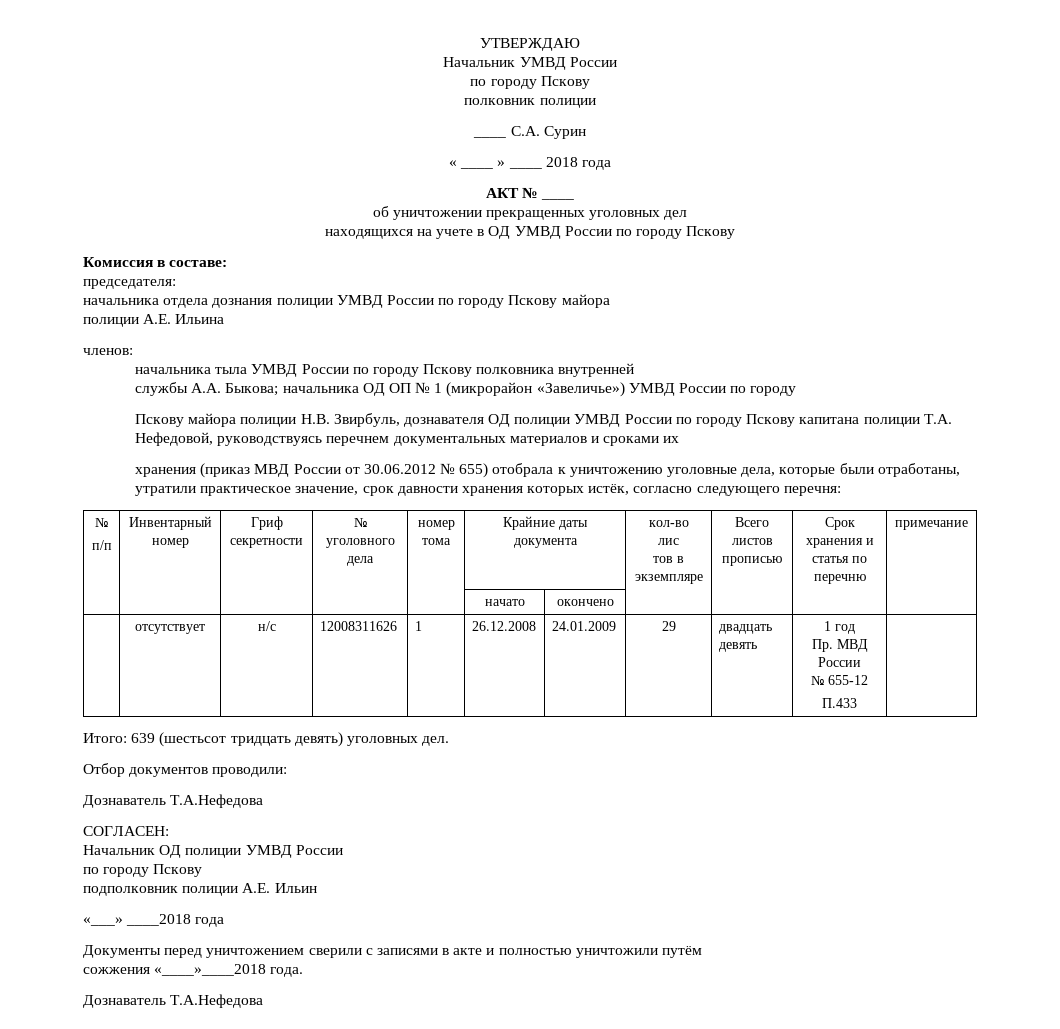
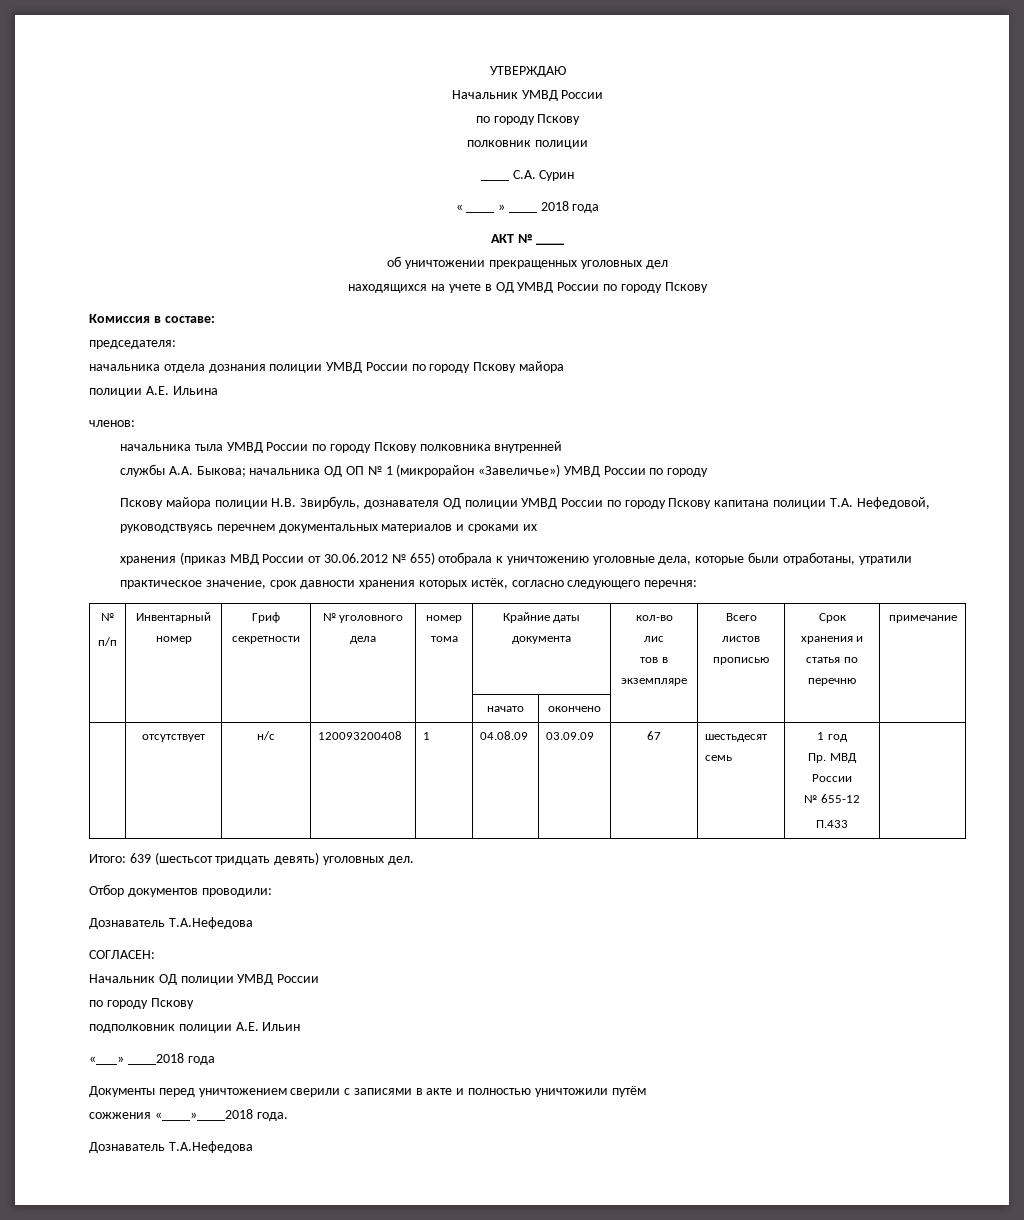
[319,621,397,631] [414,621,422,631] [471,621,536,631] [551,621,616,631] [661,621,676,631] [718,624,772,634] [718,642,757,652] 12008311626 | 1 | 26.12.2008 | 24.01.2009 | 29 | двадцать девять -> [318,731,403,740] [423,732,431,740] [480,731,529,740] [546,732,595,740] [647,731,661,740] [705,734,768,742] [705,755,733,761] 120093200408 | 1 | 04.08.09 | 03.09.09 | 67 | шестьдесят семь

